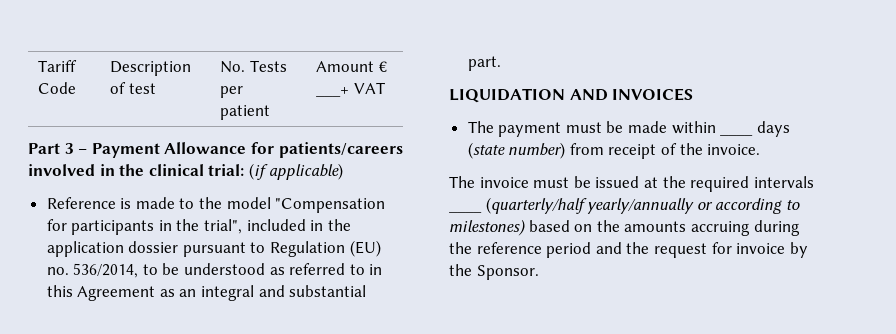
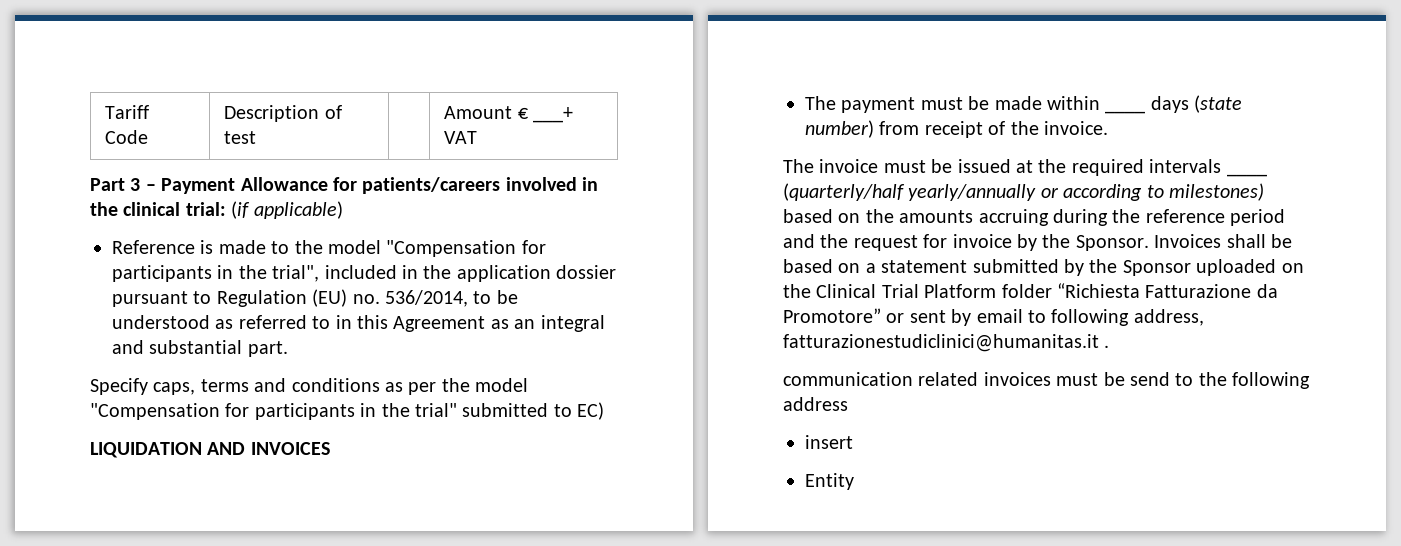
[220,60,287,73] [220,86,244,98] [220,105,271,120] No. Tests per patient -> (257, 137) none
(501, 63) none -> [90,378,529,395] [90,402,605,420] // Specify caps, terms and conditions as per the model "Compensation for participants in the trial" submitted to EC)
(539, 272) none -> [1154,234,1292,248] [783,259,1304,276] [783,283,1278,298] [783,308,1204,326] [783,334,1110,352] [783,372,1311,389] [783,397,848,411] [805,435,853,449] [805,473,854,490] Invoices shall be based on a statement submitted by the Sponsor uploaded on the Clinical Trial Platform folder “Richiesta Fatturazione da Promotore” or sent by email to following address, fatturazionestudiclinici@humanitas.it . // communication related invoices must be send to the following address // insert // Entity

